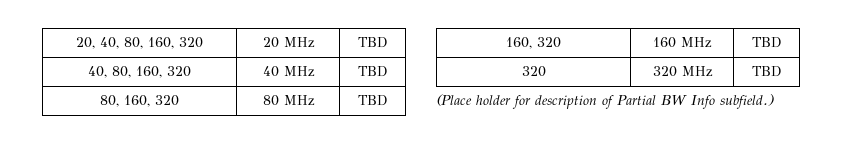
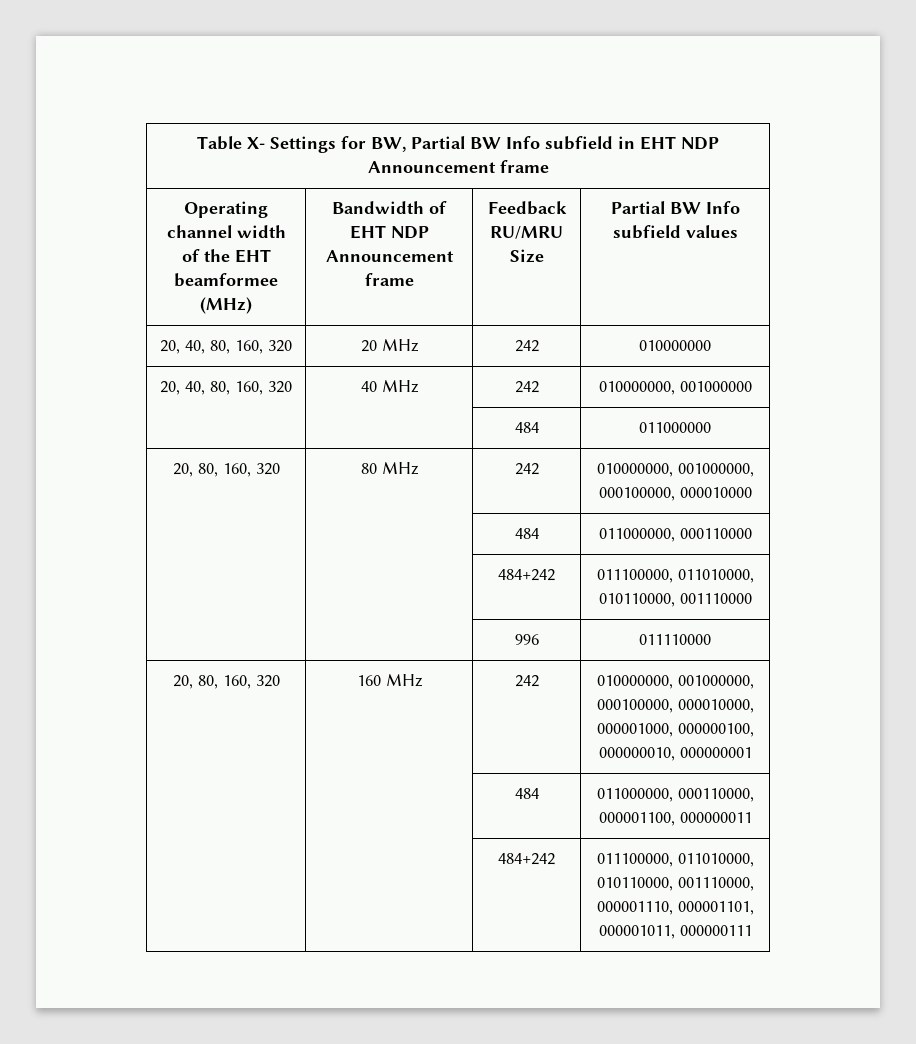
(76, 43) none -> [197,136,719,153] [367,160,549,173] [184,201,268,218] [166,225,286,238] [181,249,271,263] [174,273,278,287] [200,297,252,314] [332,201,447,214] [349,225,429,239] [325,250,454,262] [364,273,414,286] [487,201,567,215] [490,226,563,239] [509,249,544,263] [610,201,740,214] [612,225,738,239] Table X- Settings for BW, Partial BW Info subfield in EHT NDP Announcement frame // Operating channel width of the EHT beamformee (MHz) | Bandwidth of EHT NDP Announcement frame | Feedback RU/MRU Size | Partial BW Info subfield values //
[357,37,388,48] TBD // -> [514,340,539,352] [639,340,711,351] [160,381,180,395] 242 | 010000000 // 20,
[357,66,388,77] TBD // -> [514,381,539,393] [598,381,752,395] [514,422,539,433] [639,422,711,433] [172,463,193,477] 242 | 010000000, 001000000 // | | 484 | 011000000 // 20,
[357,95,388,106] [506,37,561,49] [653,37,712,48] [751,37,782,48] [521,66,546,77] [652,66,713,77] [751,66,782,77] [436,94,774,109] TBD // 160, 320 | 160 MHz | TBD // 320 | 320 MHz | TBD // (Place holder for description of Partial BW Info subfield.) -> [514,463,539,475] [596,463,754,477] [598,487,752,501] [514,528,539,539] [598,528,752,542] [498,569,555,581] [596,569,754,583] [598,593,752,607] [514,634,539,645] [639,634,711,645] [172,675,280,689] [356,674,423,687] [514,675,539,687] [596,675,754,689] [596,699,754,713] [596,723,754,737] [598,747,752,761] [514,788,539,799] [596,788,754,802] [598,812,752,826] [498,853,555,865] [596,853,754,867] [596,877,754,891] [596,901,754,915] [598,925,752,939] 242 | 010000000, 001000000, 000100000, 000010000 // | | 484 | 011000000, 000110000 // | | 484+242 | 011100000, 011010000, 010110000, 001110000 // | | 996 | 011110000 // 20, 80, 160, 320 | 160 MHz | 242 | 010000000, 001000000, 000100000, 000010000, 000001000, 000000100, 000000010, 000000001 // | | 484 | 011000000, 000110000, 000001100, 000000011 // | | 484+242 | 011100000, 011010000, 010110000, 001110000, 000001110, 000001101, 000001011, 000000111

